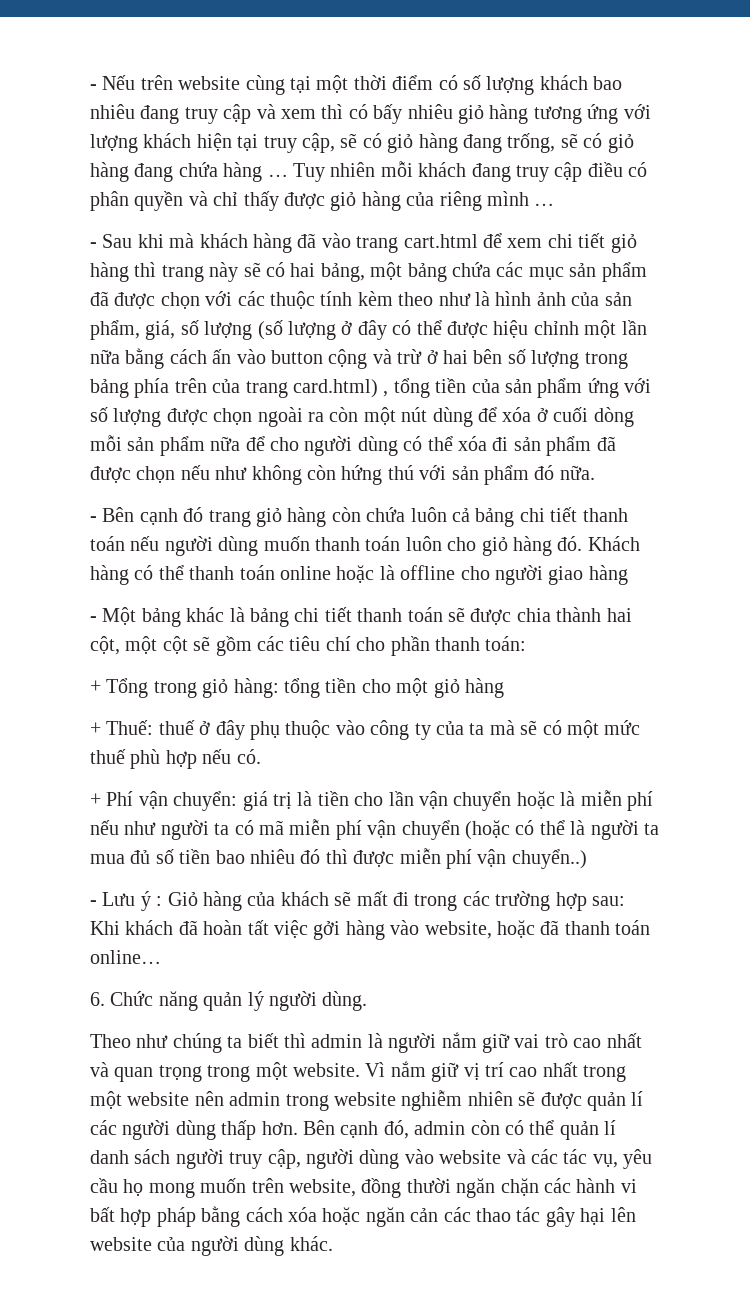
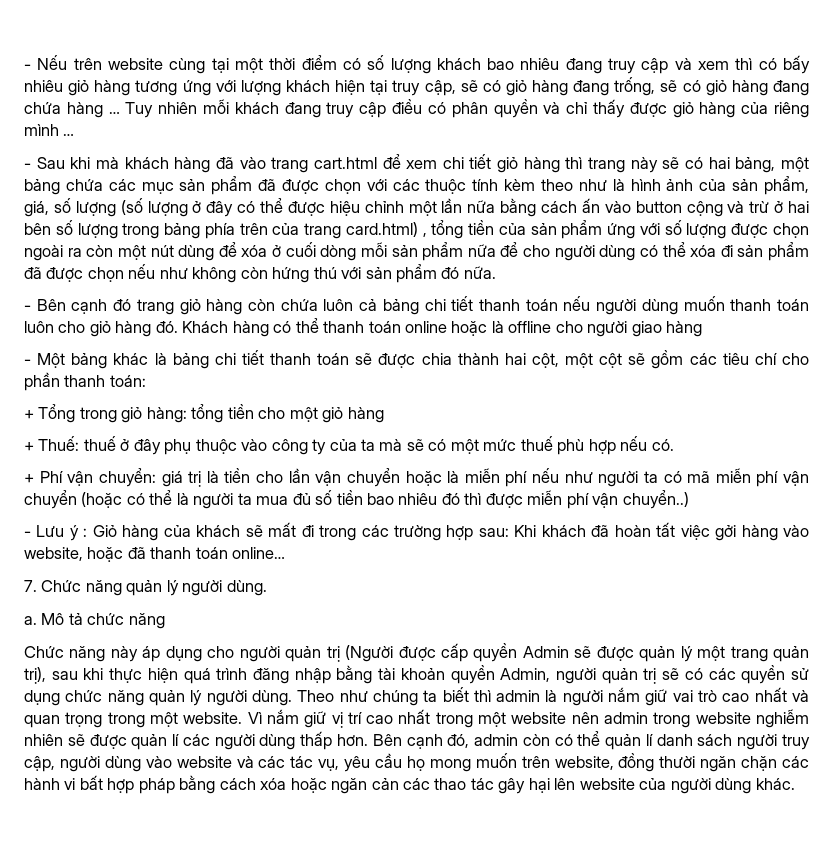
[90,992,105,1006] 6. -> [24,580,37,592] 7.
(368, 1001) none -> [24,613,165,629] [24,643,810,662] [24,665,809,684] [24,690,292,706] a. Mô tả chức năng // Chức năng này áp dụng cho người quản trị (Người được cấp quyền Admin sẽ được quản lý một trang quản trị), sau khi thực hiện quá trình đăng nhập bằng tài khoản quyền Admin, người quản trị sẽ có các quyền sử dụng chức năng quản lý người dùng.

